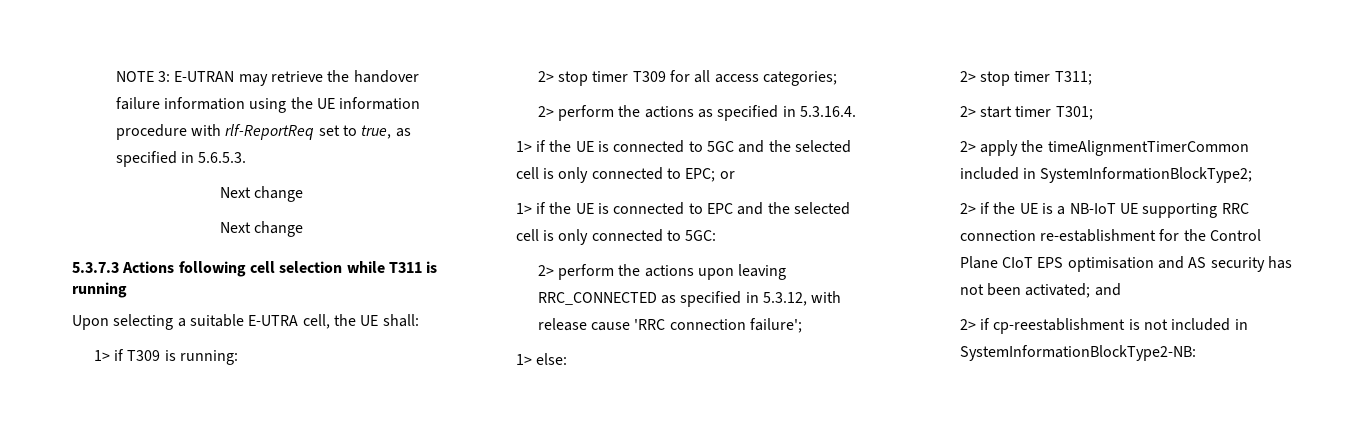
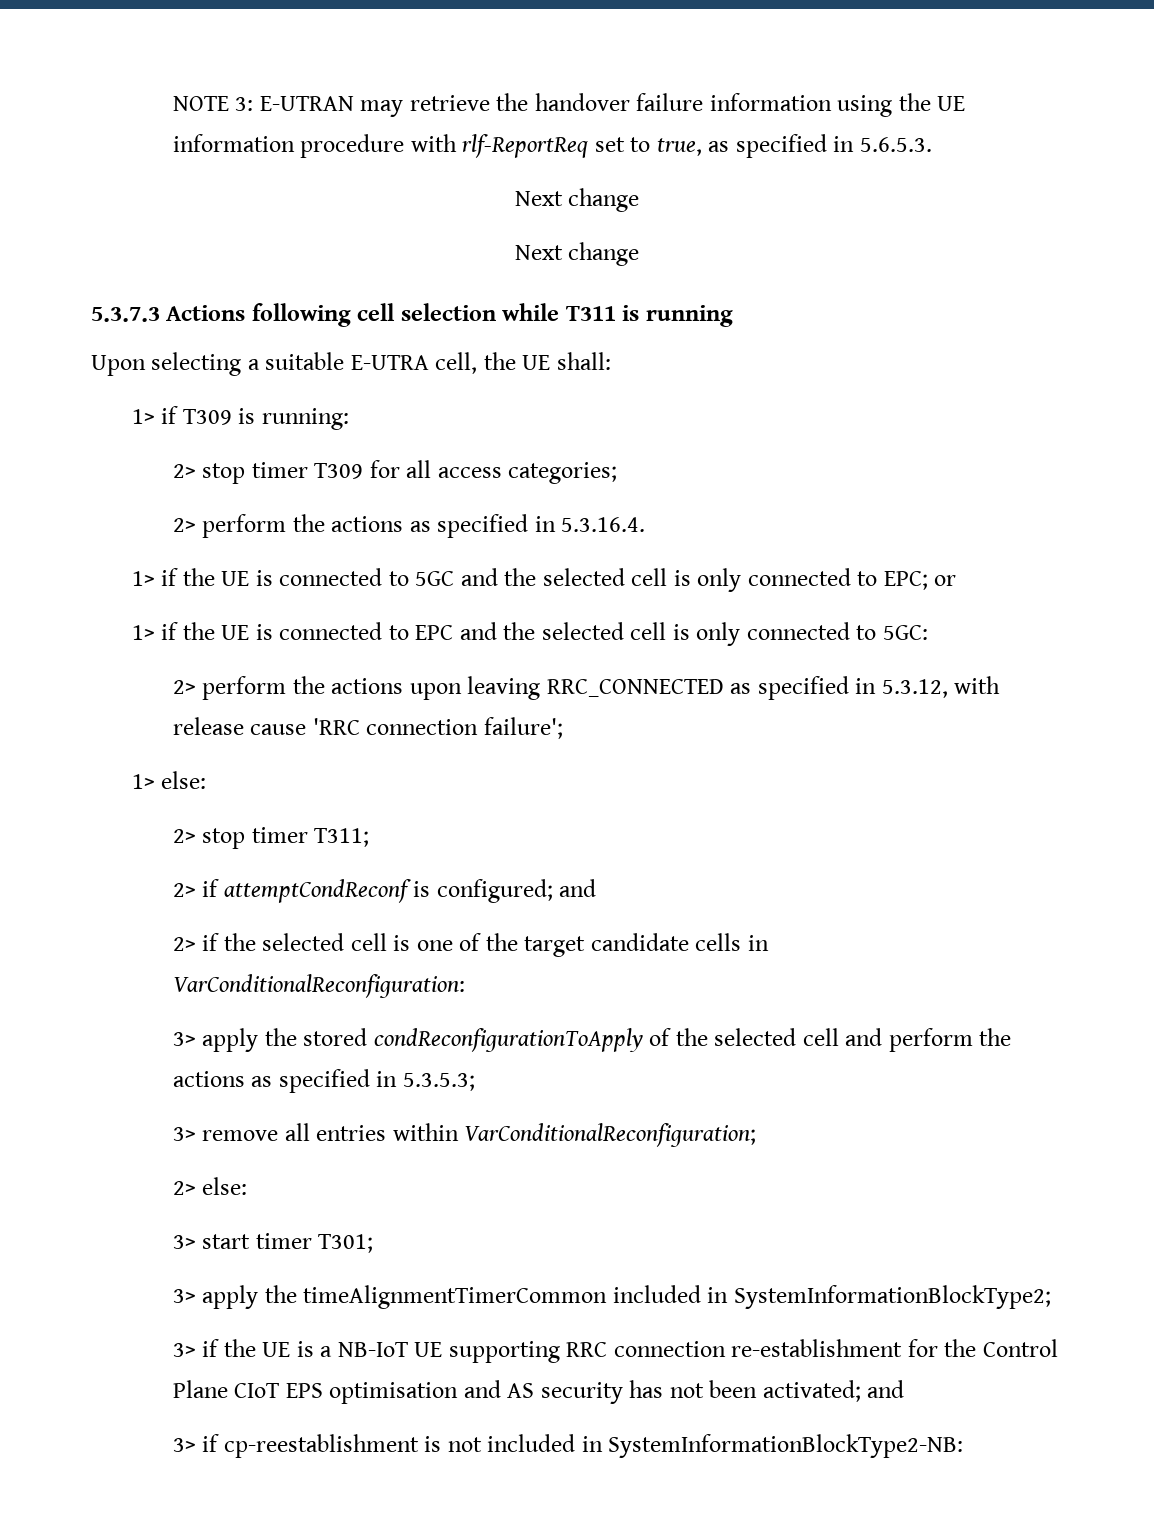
(976, 111) none -> [202,879,597,903] [172,933,769,957] [172,974,465,998] [172,1028,1012,1052] [172,1069,475,1093] [172,1123,757,1147] [172,1177,248,1195] [172,1235,196,1249] if attemptCondReconf is configured; and // 2> if the selected cell is one of the target candidate cells in VarConditionalReconfiguration: // 3> apply the stored condReconfigurationToApply of the selected cell and perform the actions as specified in 5.3.5.3; // 3> remove all entries within VarConditionalReconfiguration; // 2> else: // 3>
[959,141,976,152] 2> -> [172,1289,196,1303] 3>
[959,203,976,214] 2> -> [172,1343,196,1357] 3>
[959,319,976,330] 2> -> [172,1438,196,1452] 3>

